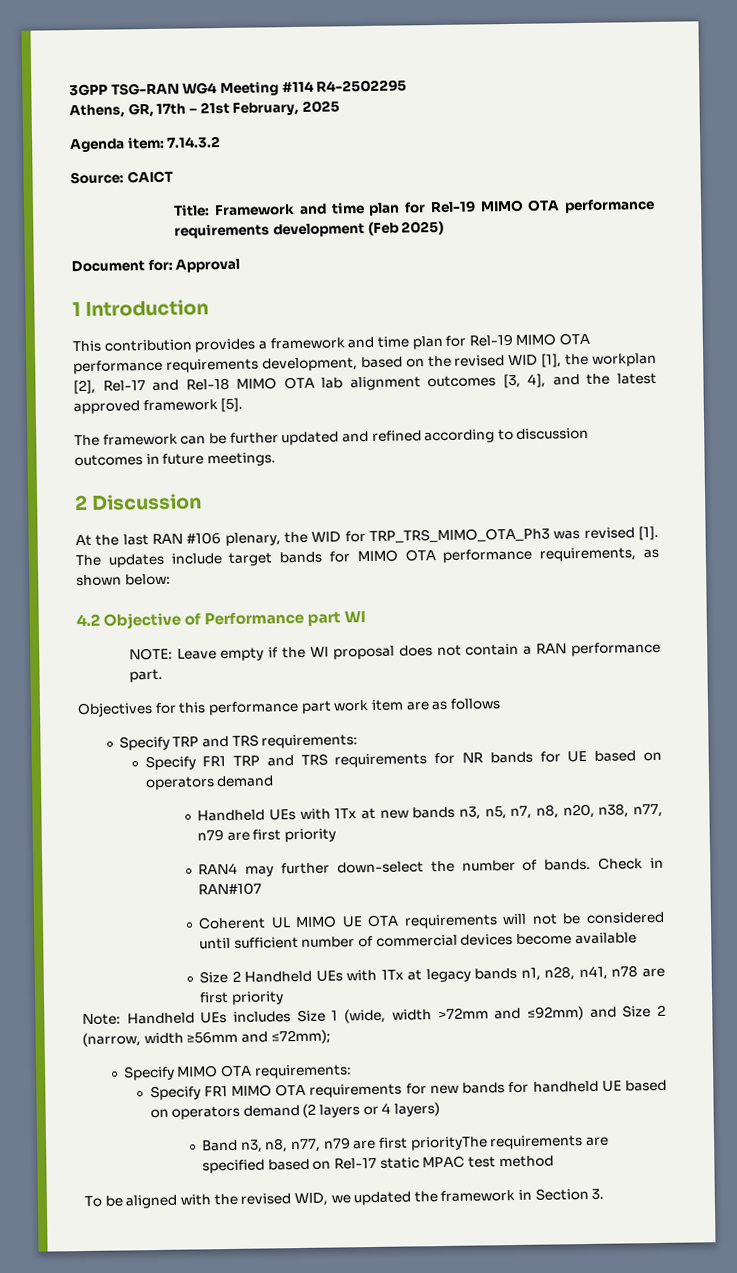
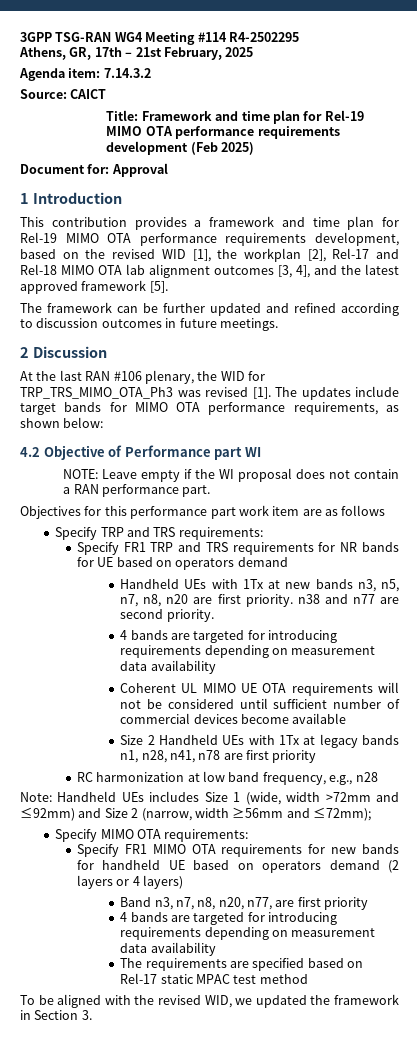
[562,803,663,819] [197,828,337,843] [198,857,664,877] [198,882,263,896] n20, n38, n77, n79 are first priority // RAN4 may further down-select the number of bands. Check in RAN#107 -> [166,594,400,607] [120,609,214,622] [120,630,338,643] [120,645,376,658] [120,660,216,674] n20 are first priority. n38 and n77 are second priority. // 4 bands are targeted for introducing requirements depending on measurement data availability
(284, 998) none -> [76,771,378,785] // RC harmonization at low band frequency, e.g., n28
[264,1136,488,1153] n8, n77, n79 are first priorityThe -> [175,897,369,910] [120,912,338,925] [120,927,376,940] [120,942,216,956] [120,958,143,968] n7, n8, n20, n77, are first priority // 4 bands are targeted for introducing requirements depending on measurement data availability // The

